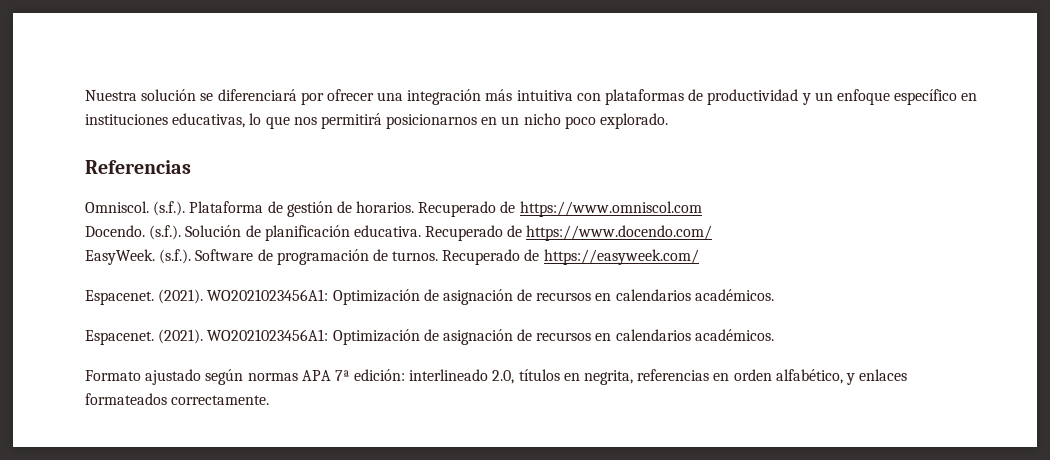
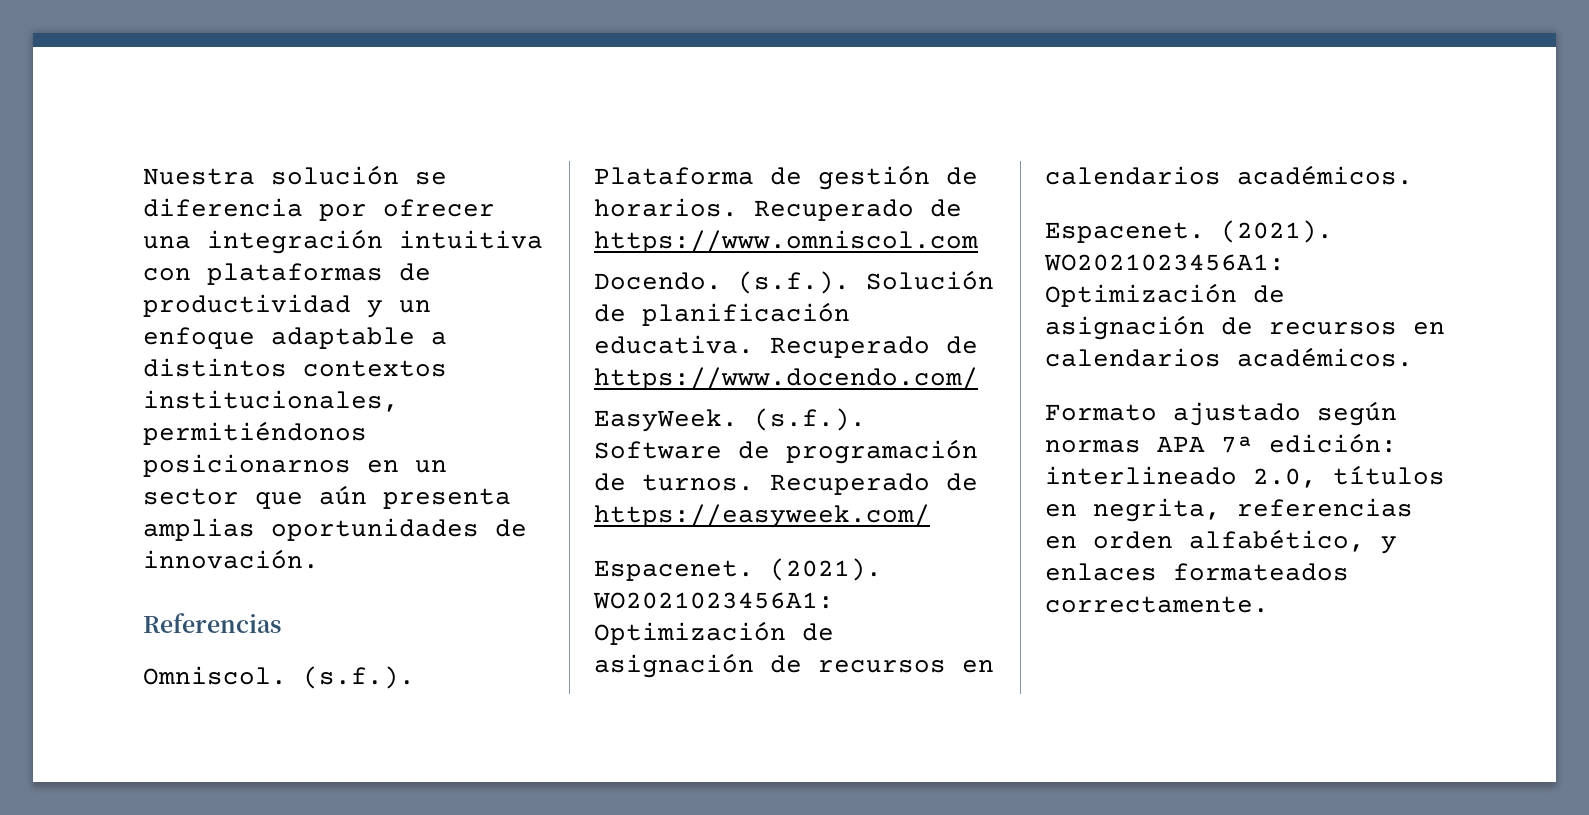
[217,89,297,101] diferenciará -> [143,198,303,217] diferencia
[485,89,513,101] más -> (383, 241) none
[894,89,978,105] [85,113,669,129] específico en instituciones educativas, lo que nos permitirá posicionarnos en un nicho poco explorado. -> [271,327,447,349] [143,358,447,377] [143,390,399,412] [143,421,367,445] [143,454,447,477] [143,485,511,509] [143,518,527,541] [143,549,319,569] adaptable a distintos contextos institucionales, permitiéndonos posicionarnos en un sector que aún presenta amplias oportunidades de innovación.

